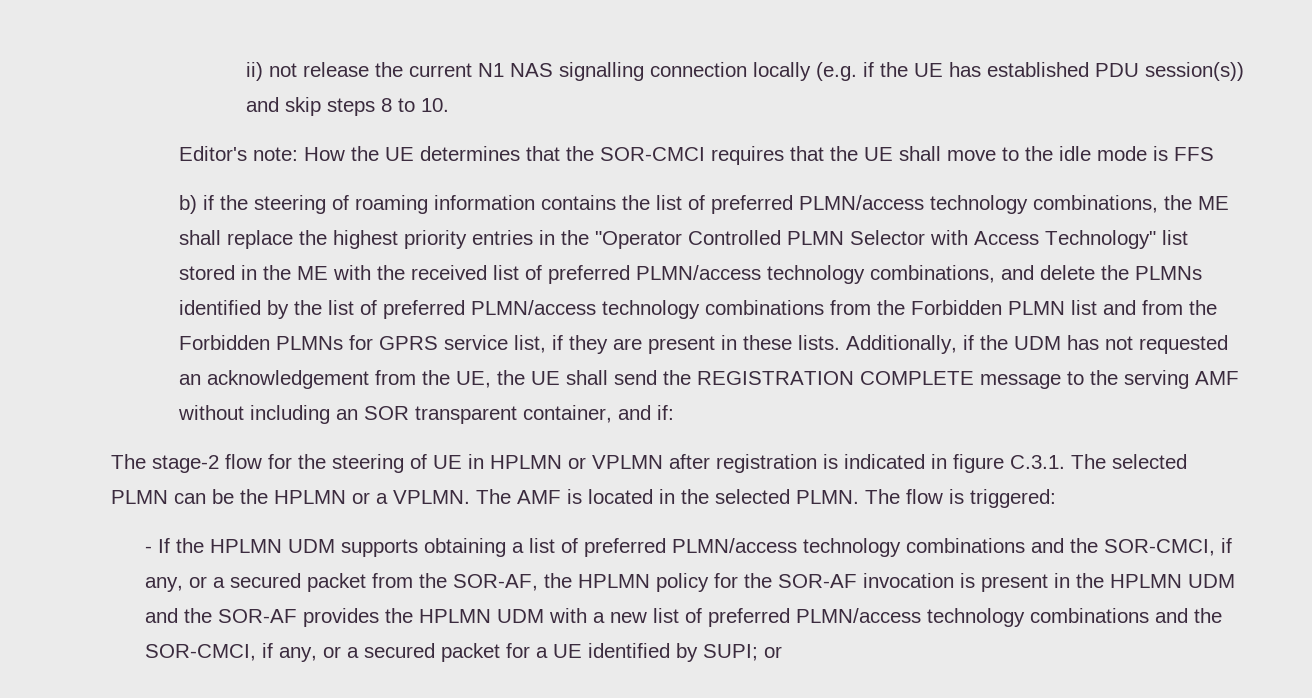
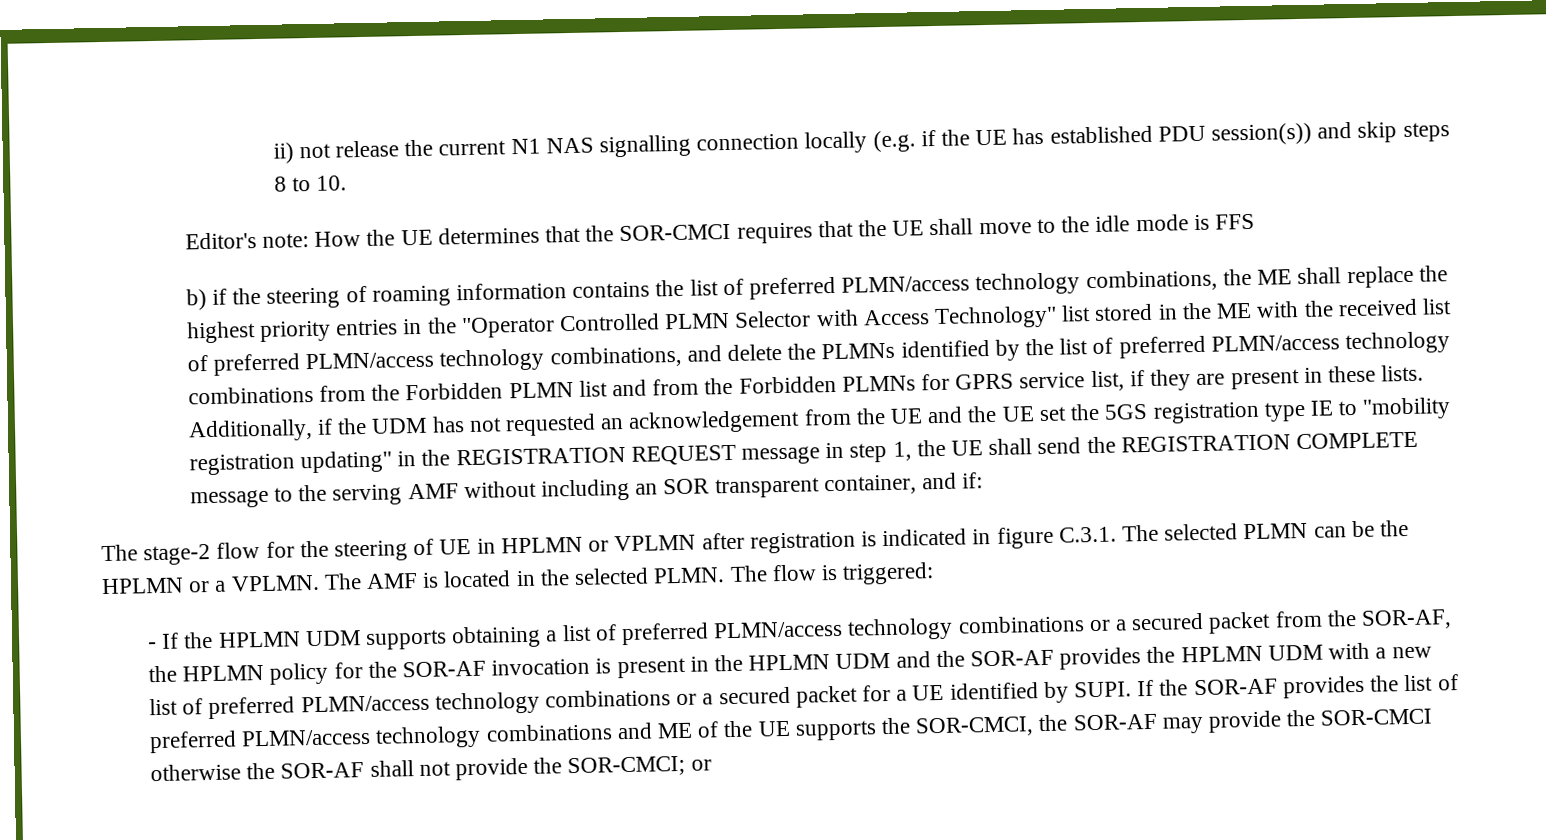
[455,371,491,388] UE, -> [890,397,1452,424] [188,441,912,476] UE and the UE set the 5GS registration type IE to "mobility registration updating" in the REGISTRATION REQUEST message in step 1,
[1030,538,1232,556] [144,577,183,592] and the SOR-CMCI, if any, -> (1085, 624) none
[1154,608,1222,623] [144,643,317,662] and the SOR-CMCI, if any, -> (671, 698) none
[702,644,758,661] SUPI; -> [1074,674,1459,699] [148,708,1433,754] [149,755,686,782] SUPI. If the SOR-AF provides the list of preferred PLMN/access technology combinations and ME of the UE supports the SOR-CMCI, the SOR-AF may provide the SOR-CMCI otherwise the SOR-AF shall not provide the SOR-CMCI;

